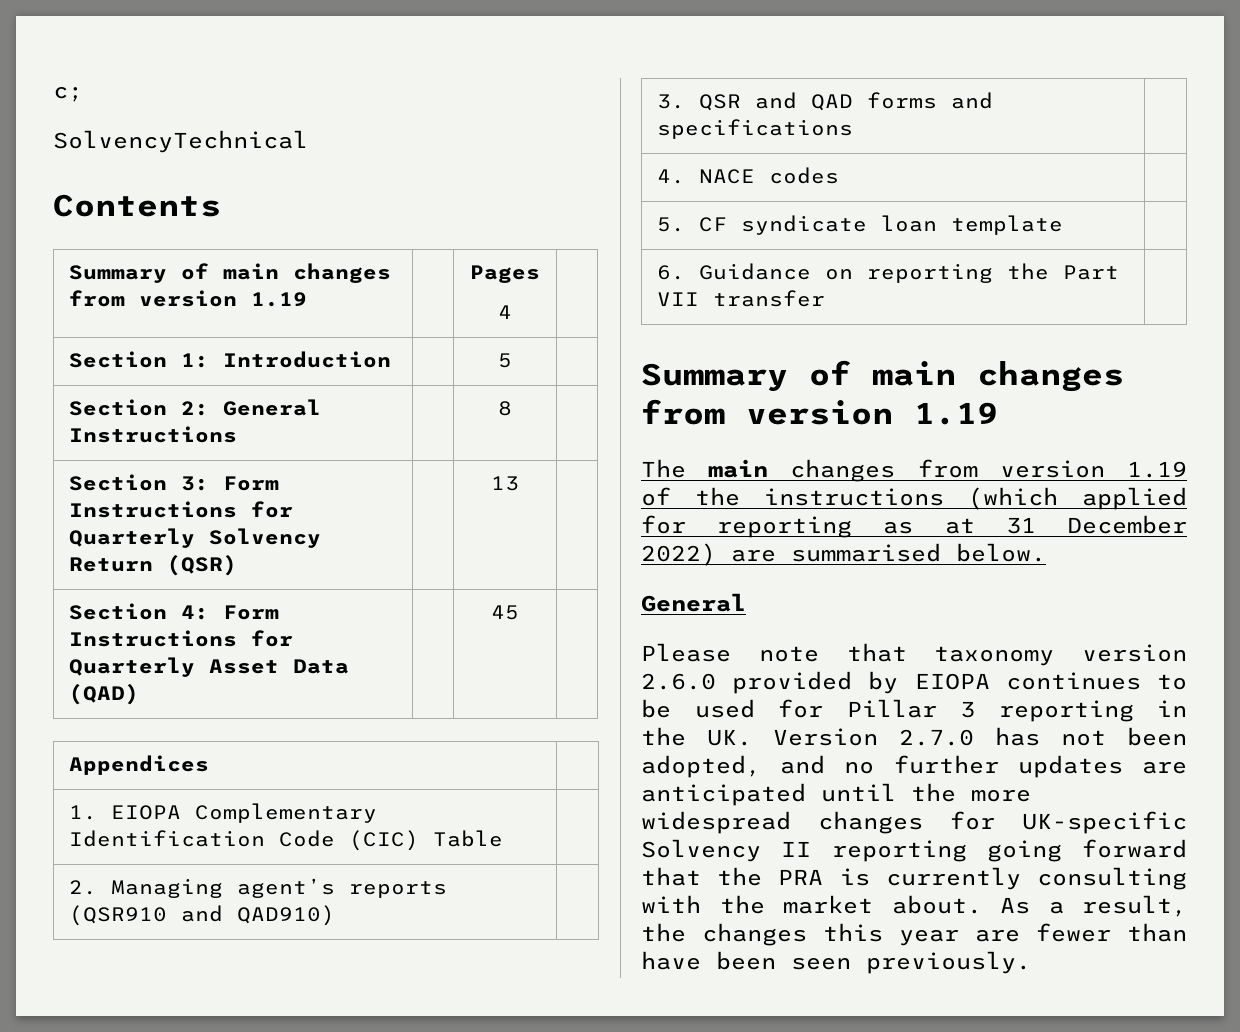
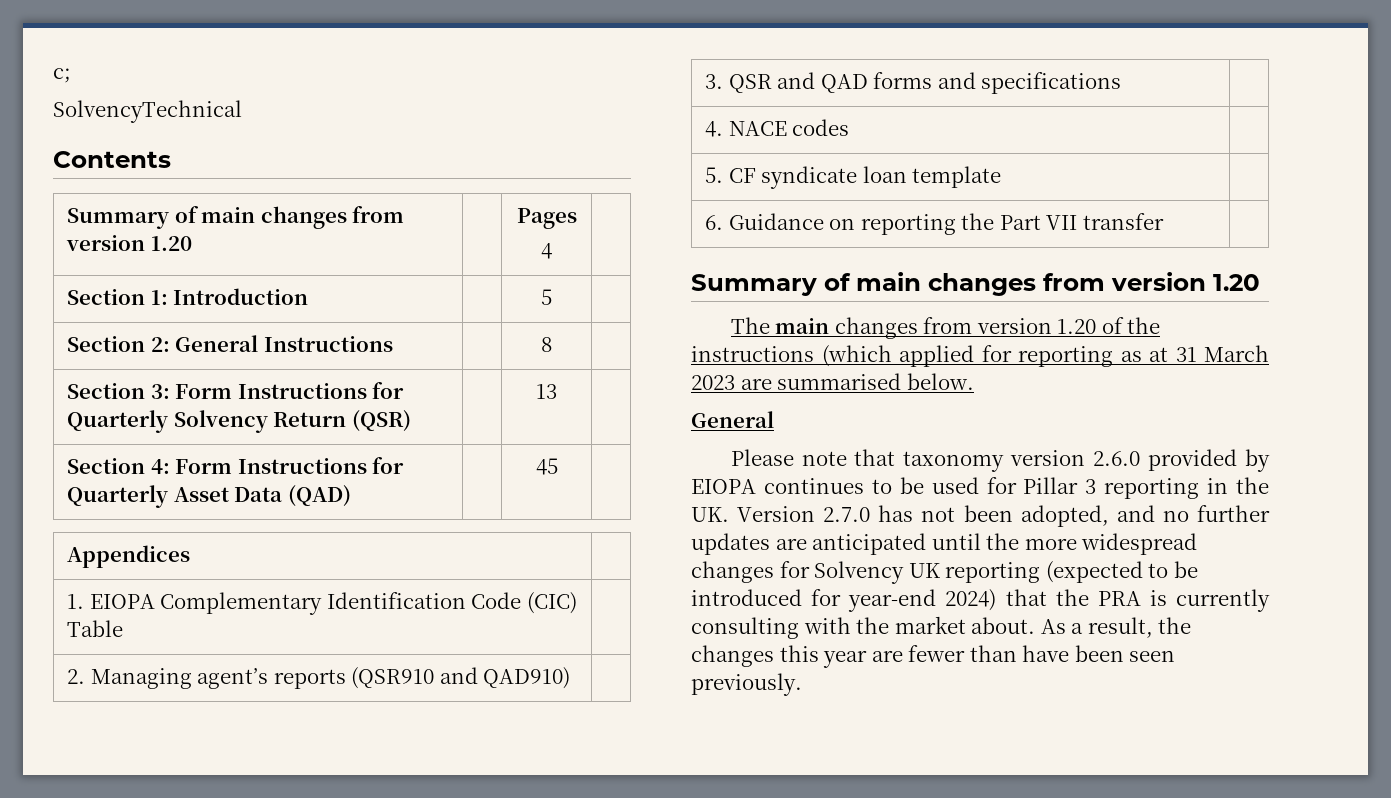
[250,292,307,307] 1.19 -> [150,236,192,251] 1.20
[914,402,998,425] 1.19 -> [1213,274,1260,291] 1.20
[1127,461,1187,478] 1.19 -> [1057,319,1097,334] 1.20
[1067,515,1187,534] [641,543,716,566] December 2022) -> [1204,345,1269,362] [691,375,735,390] March 2023
[1022,811,1187,834] [641,839,1187,862] UK-specific Solvency II reporting going forward -> [814,561,1198,584] [691,589,997,612] Solvency UK reporting (expected to be introduced for year-end 2024)

